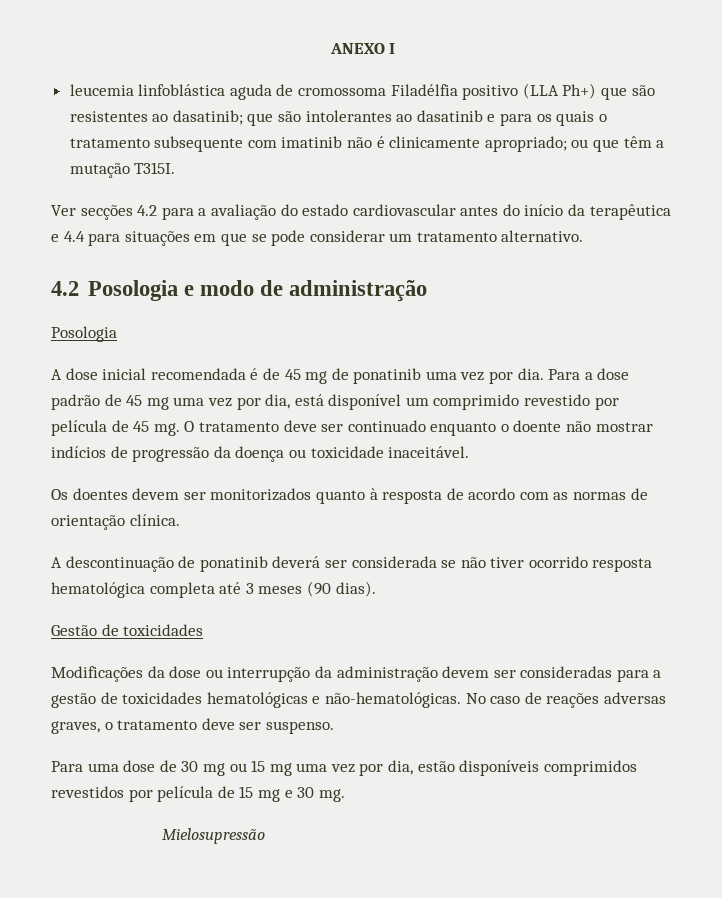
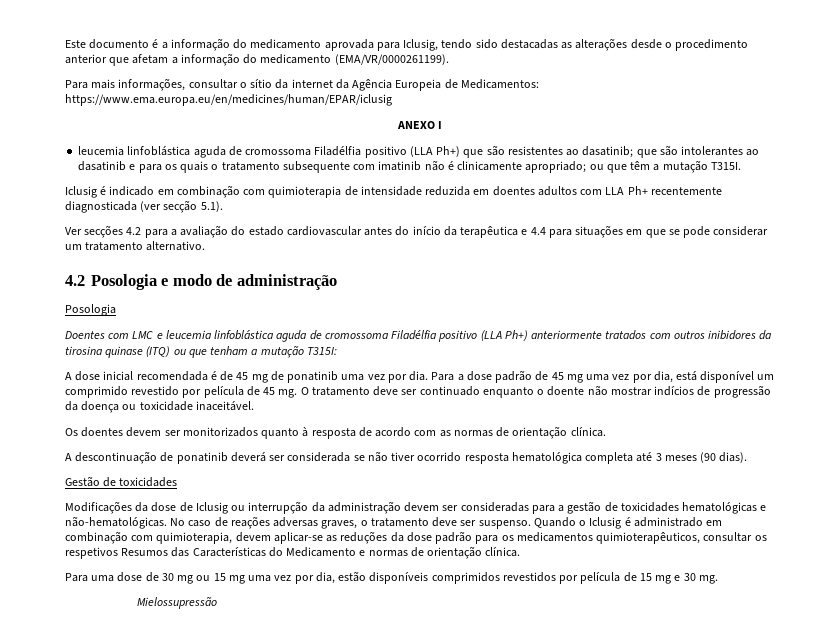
(329, 48) none -> [65,38,749,51] [65,53,449,66] [65,78,539,91] [65,94,392,106] Este documento é a informação do medicamento aprovada para Iclusig, tendo sido destacadas as alterações desde o procedimento anterior que afetam a informação do medicamento (EMA/VR/0000261199). // Para mais informações, consultar o sítio da internet da Agência Europeia de Medicamentos: https://www.ema.europa.eu/en/medicines/human/EPAR/iclusig //
(176, 168) none -> [65,185,722,198] [65,200,223,213] // Iclusig é indicado em combinação com quimioterapia de intensidade reduzida em doentes adultos com LLA Ph+ recentemente diagnosticada (ver secção 5.1).
(117, 334) none -> [65,330,773,342] [65,345,337,358] // Doentes com LMC e leucemia linfoblástica aguda de cromossoma Filadélfia positivo (LLA Ph+) anteriormente tratados com outros inibidores da tirosina quinase (ITQ) ou que tenham a mutação T315I:
(202, 672) none -> [179,502,228,514] de Iclusig
(334, 727) none -> [533,517,723,529] [65,531,767,544] [65,546,521,559] Quando o Iclusig é administrado em combinação com quimioterapia, devem aplicar-se as reduções da dose padrão para os medicamentos quimioterapêuticos, consultar os respetivos Resumos das Características do Medicamento e normas de orientação clínica.
[162,828,266,844] Mielosupressão -> [137,596,218,609] Mielossupressão

